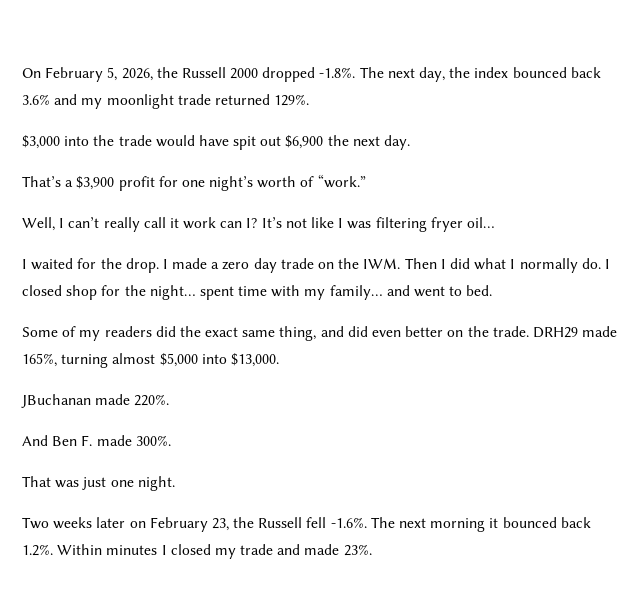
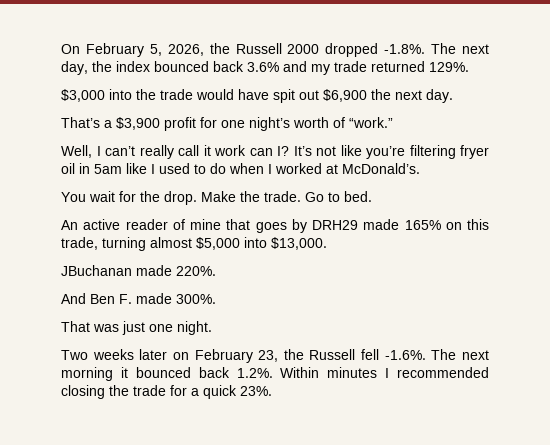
[106,94,174,109] moonlight -> (330, 69) none
[338,217,495,232] [22,258,610,273] [22,285,493,300] [22,326,618,341] [22,353,57,367] I was filtering fryer oil… // I waited for the drop. I made a zero day trade on the IWM. Then I did what I normally do. I closed shop for the night… spent time with my family… and went to bed. // Some of my readers did the exact same thing, and did even better on the trade. DRH29 made 165%, -> [366,145,489,159] [61,163,420,174] [61,191,372,205] [61,219,489,233] [61,237,98,250] you’re filtering fryer oil in 5am like I used to do when I worked at McDonald’s. // You wait for the drop. Make the trade. Go to bed. // An active reader of mine that goes by DRH29 made 165% on this trade,
[170,544,340,559] closed my trade and made -> [397,367,489,378] [61,385,237,399] recommended closing the trade for a quick

